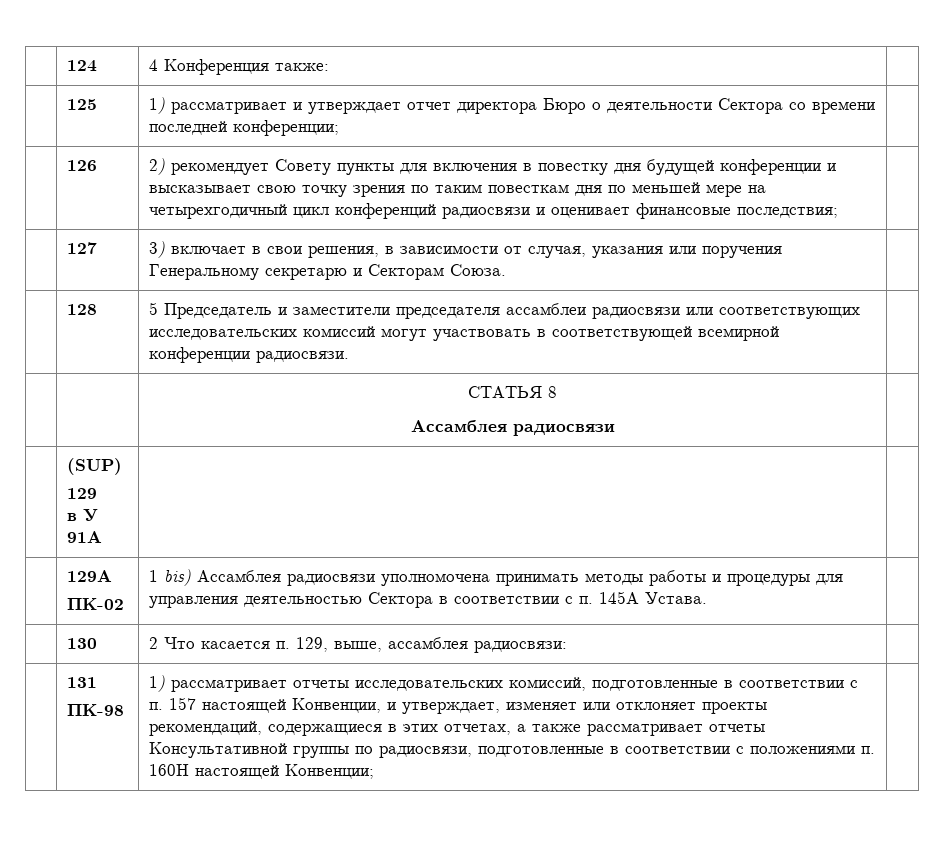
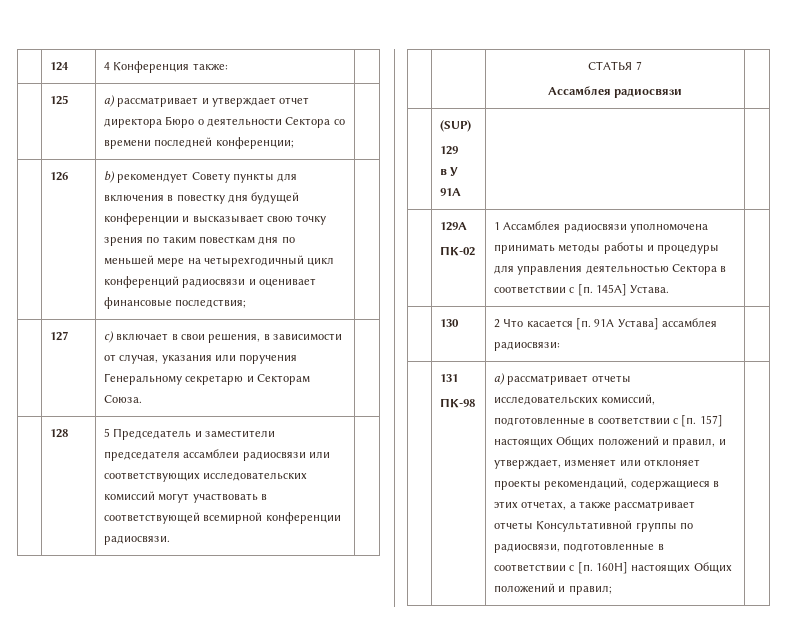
[148,97,165,114] 1) -> [103,95,115,107] a)
[148,158,165,175] 2) -> [103,171,115,183] b)
[148,241,165,258] 3) -> [103,331,114,343] c)
[547,386,557,398] 8 -> [635,61,642,70] 7
[163,569,191,586] bis) -> (500, 226) none
[578,591,639,604] п. 145А -> [577,284,628,296] [п. 145А]
[275,637,382,652] п. 129, выше, -> [576,318,659,330] [п. 91А Устава]
[148,675,165,692] 1) -> [493,373,505,385] a)
[148,697,381,713] п. 157 настоящей Конвенции, -> [681,415,723,427] [493,436,716,448] [п. 157] настоящих Общих положений и правил,
[749,745,875,754] [148,764,374,779] положениями п. 160H настоящей Конвенции; -> [577,562,732,574] [493,583,612,595] [п. 160H] настоящих Общих положений и правил;

